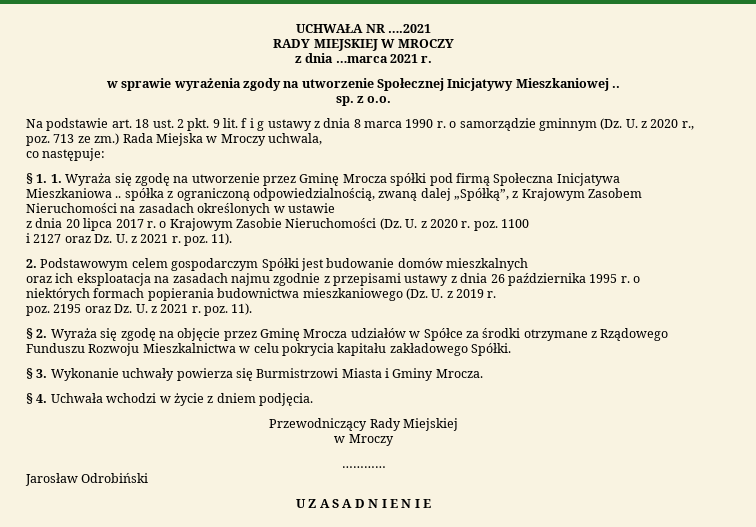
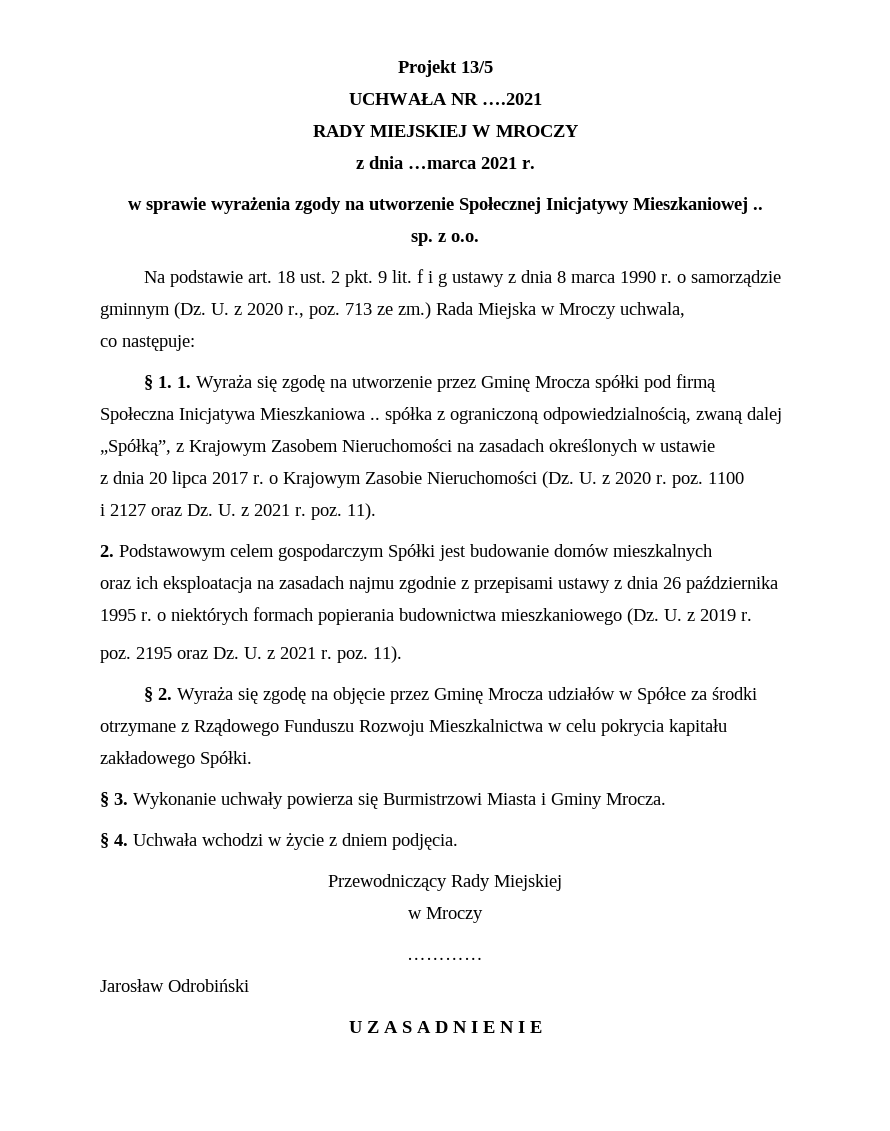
(296, 28) none -> [397,60,493,77] Projekt 13/5 //

